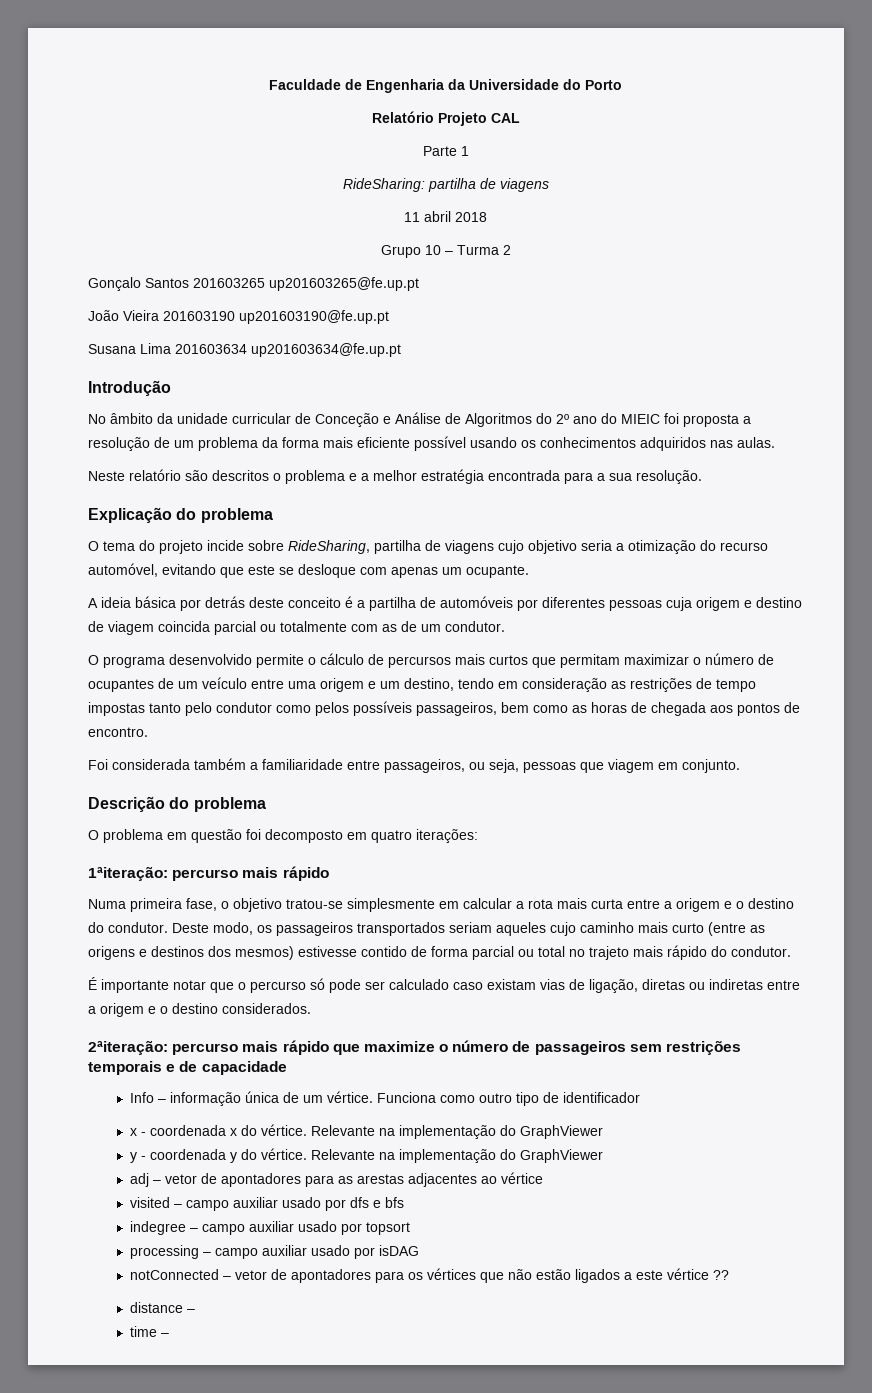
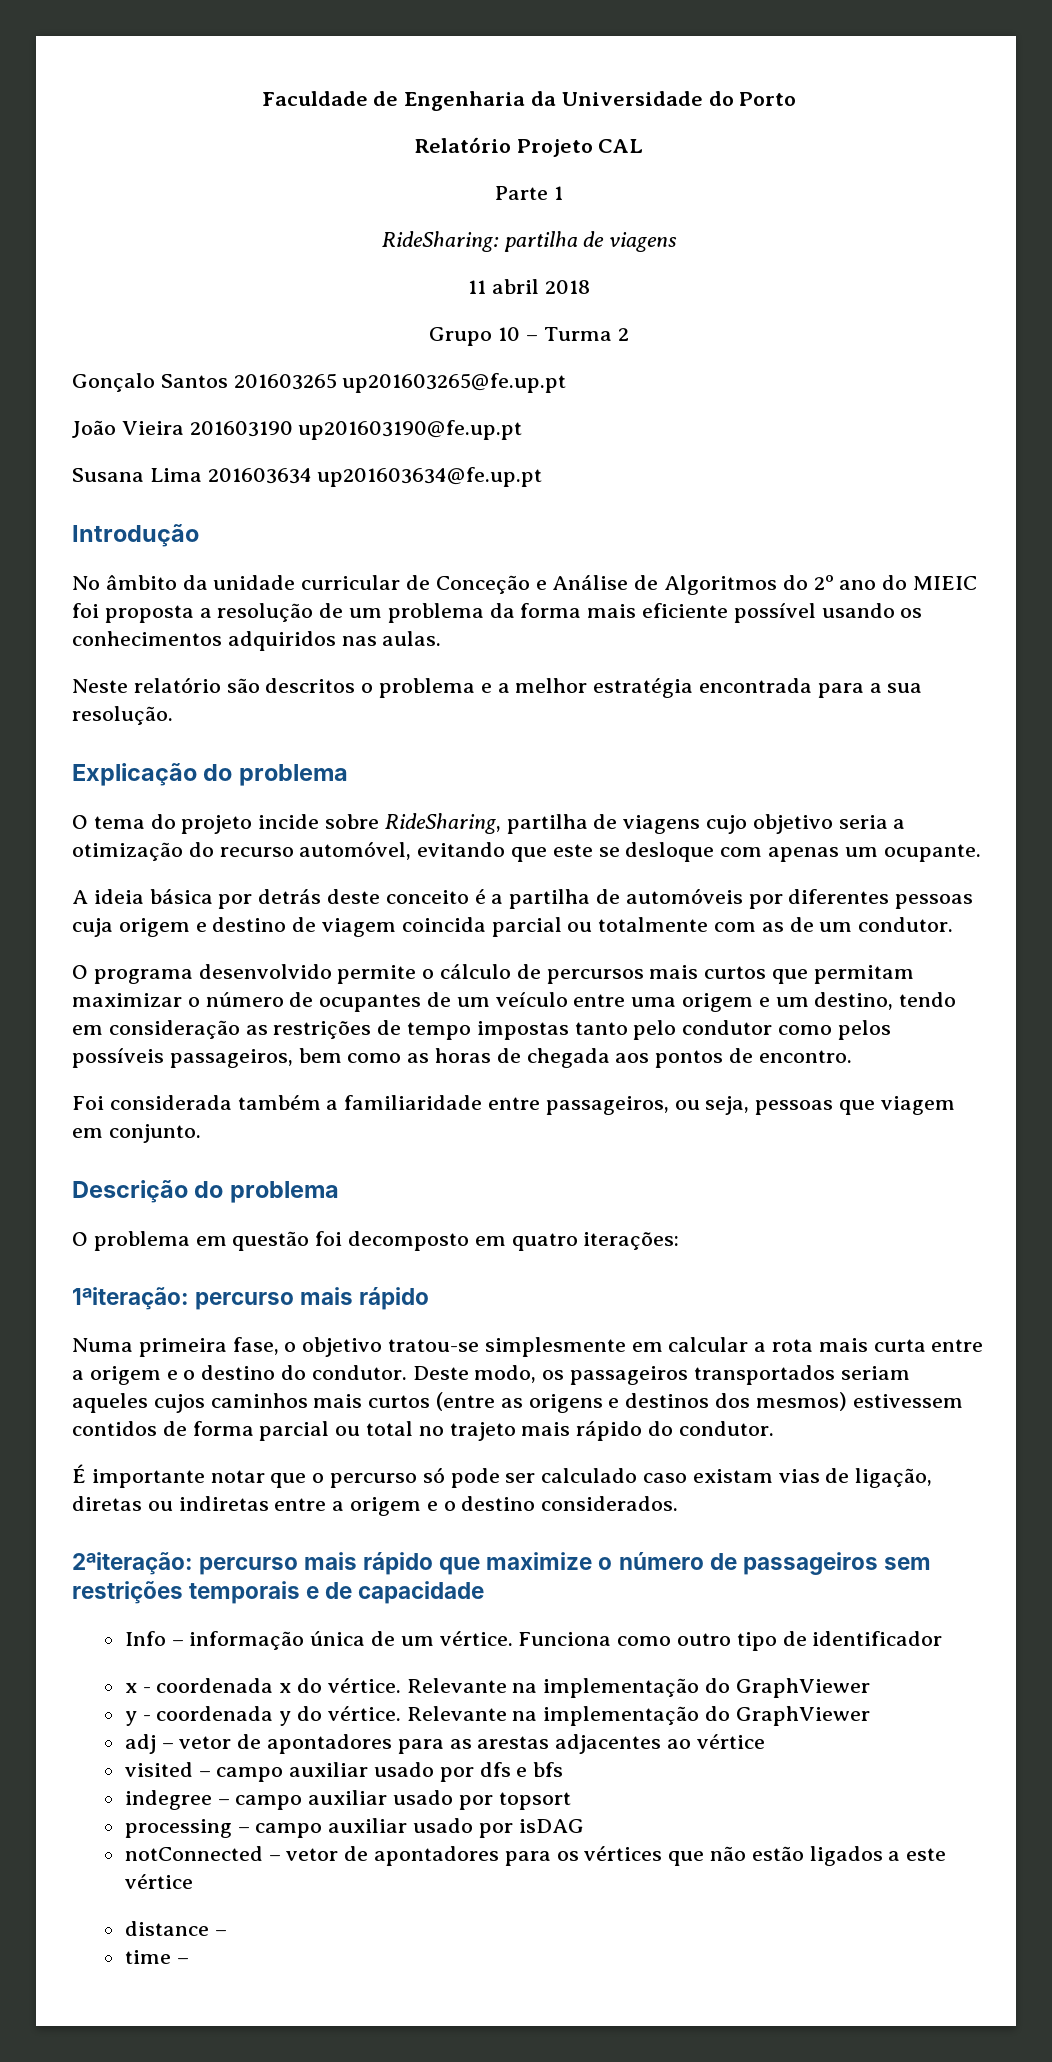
[550,922,704,936] cujo caminho mais curto -> [153,1393,431,1413] cujos caminhos mais curtos
[298,946,407,957] estivesse contido -> [852,1394,963,1408] [72,1421,157,1436] estivessem contidos
[712,1270,729,1280] ?? -> (193, 1881) none

